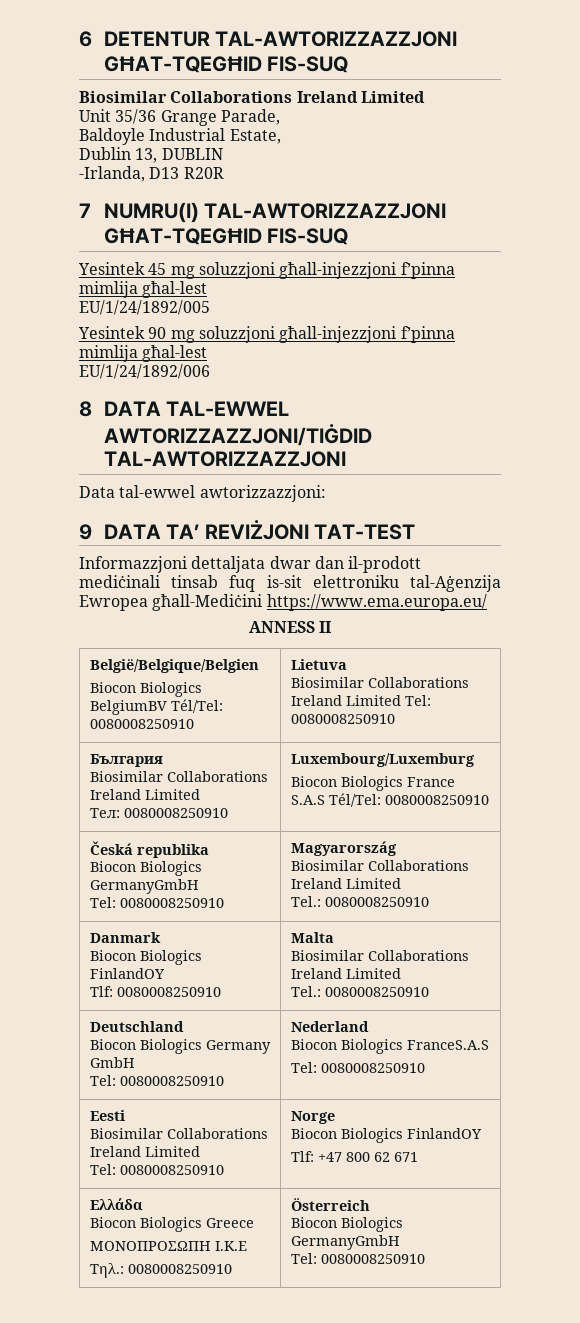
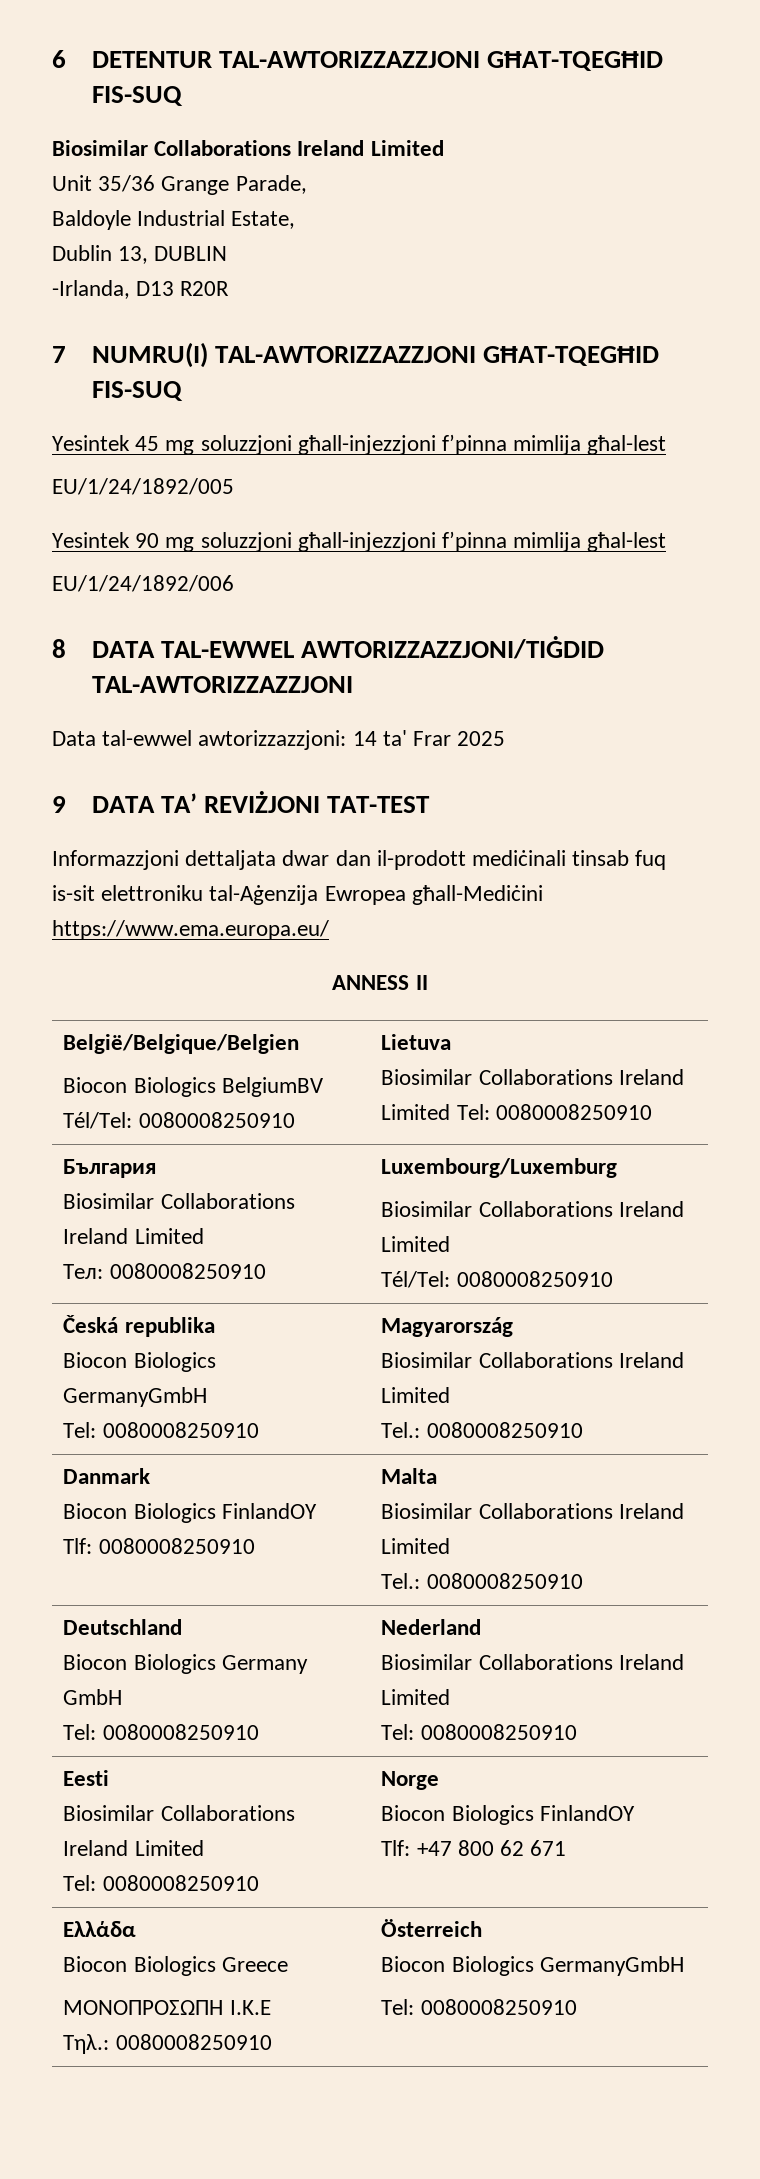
(326, 493) none -> [352,730,506,746] 14 ta' Frar 2025
[290,776,455,791] [290,795,325,805] Biocon Biologics France S.A.S -> [381,1201,684,1217] [381,1236,451,1252] Biosimilar Collaborations Ireland Limited //
[290,1039,489,1054] Biocon Biologics FranceS.A.S -> [381,1654,684,1670] [381,1689,451,1705] Biosimilar Collaborations Ireland Limited

